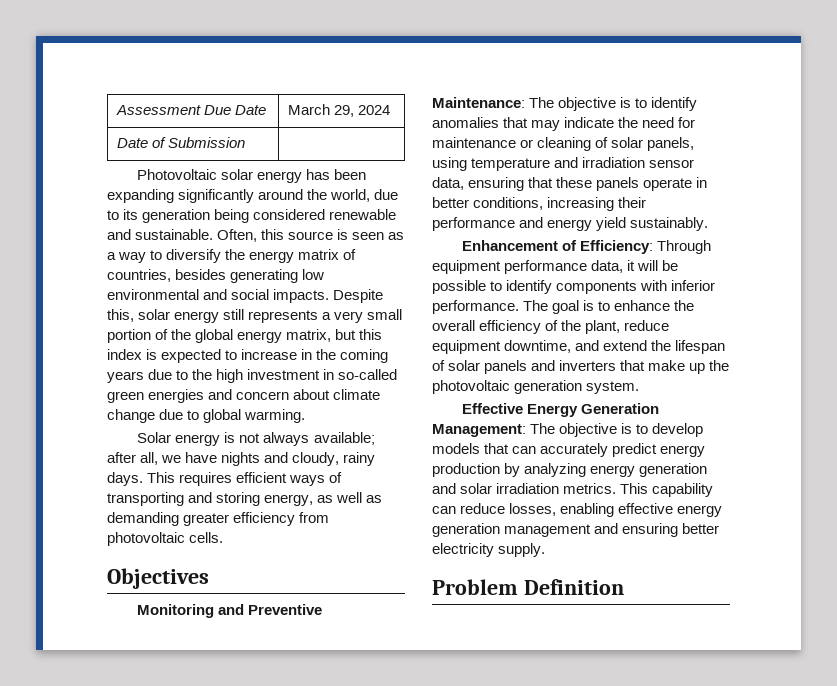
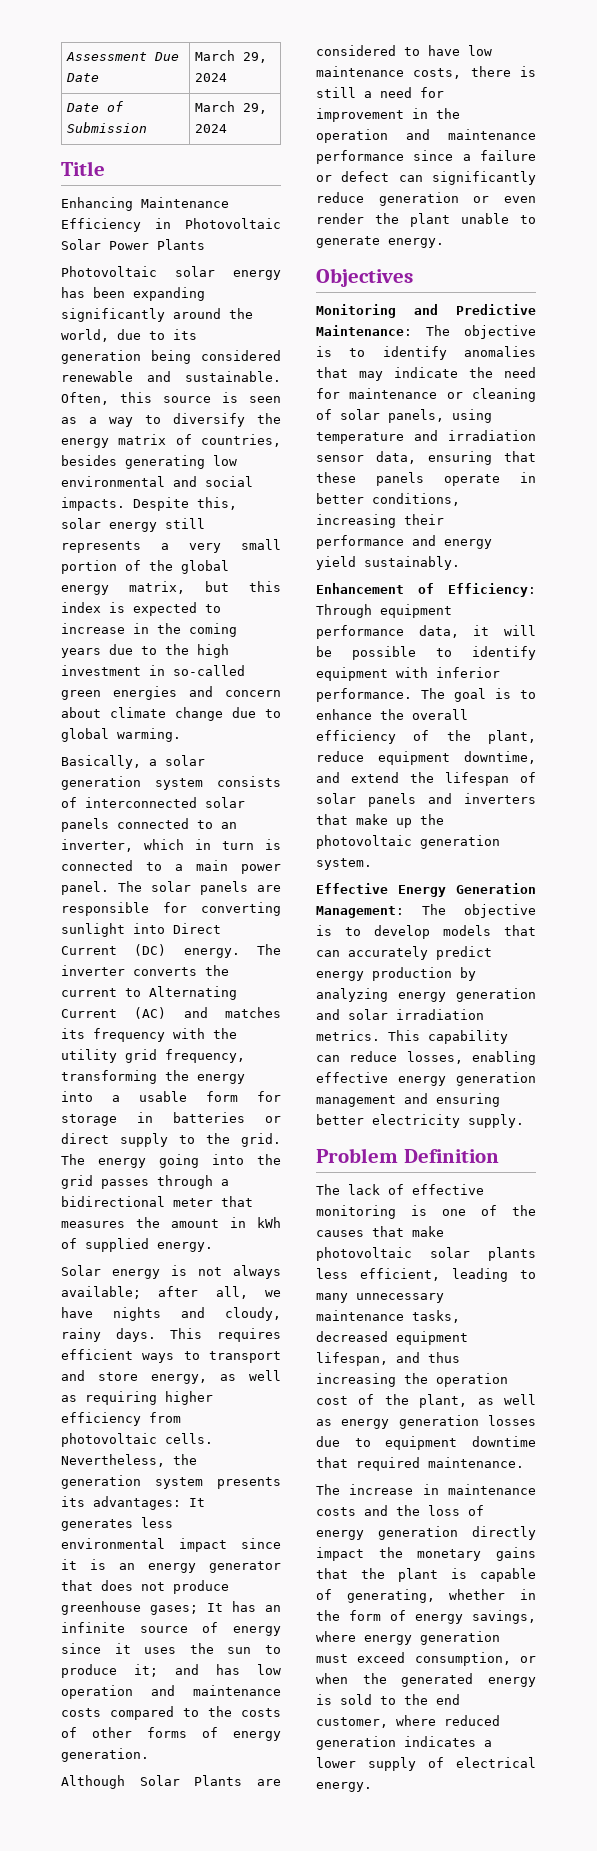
(246, 142) none -> [194,101,267,114] [194,124,227,133] [61,161,105,176] [61,197,229,211] [61,218,281,232] [61,239,205,250] March 29, 2024 // Title // Enhancing Maintenance Efficiency in Photovoltaic Solar Power Plants
(306, 416) none -> [61,755,205,769] [61,776,281,790] [61,797,245,808] [61,818,237,832] [61,839,281,852] [61,860,281,874] [61,881,281,895] [61,902,281,916] [61,923,221,937] [61,944,281,958] [61,965,229,976] [61,986,237,1000] [61,1007,281,1019] [61,1028,237,1042] [61,1049,245,1063] [61,1070,245,1084] [61,1091,281,1102] [61,1112,281,1126] [61,1133,281,1147] [61,1154,281,1168] [61,1175,229,1189] [61,1196,253,1207] [61,1217,281,1228] [61,1238,213,1252] // Basically, a solar generation system consists of interconnected solar panels connected to an inverter, which in turn is connected to a main power panel. The solar panels are responsible for converting sunlight into Direct Current (DC) energy. The inverter converts the current to Alternating Current (AC) and matches its frequency with the utility grid frequency, transforming the energy into a usable form for storage in batteries or direct supply to the grid. The energy going into the grid passes through a bidirectional meter that measures the amount in kWh of supplied energy.
[329,472,343,483] [107,492,261,506] of transporting and storing -> [183,1351,281,1363] [61,1370,138,1381] to transport and store
[107,512,230,526] demanding greater -> [85,1391,213,1405] requiring higher
(224, 537) none -> [61,1454,197,1467] [61,1475,281,1489] [61,1496,205,1510] [61,1517,173,1531] [61,1538,281,1552] [61,1559,281,1573] [61,1580,229,1594] [61,1601,281,1615] [61,1622,281,1636] [61,1643,281,1654] [61,1664,281,1678] [61,1685,281,1699] [61,1706,281,1720] [61,1727,281,1741] [61,1748,149,1762] [61,1775,281,1789] [316,45,492,56] [316,66,536,79] [316,87,444,98] [316,108,460,122] [316,129,536,143] [316,150,536,164] [316,171,536,185] [316,192,536,206] [316,213,536,227] [316,236,444,248] Nevertheless, the generation system presents its advantages: It generates less environmental impact since it is an energy generator that does not produce greenhouse gases; It has an infinite source of energy since it uses the sun to produce it; and has low operation and maintenance costs compared to the costs of other forms of energy generation. // Although Solar Plants are considered to have low maintenance costs, there is still a need for improvement in the operation and maintenance performance since a failure or defect can significantly reduce generation or even render the plant unable to generate energy.
[248,604,323,615] Preventive -> [456,304,536,315] Predictive
[556,281,638,294] components -> [316,667,388,681] equipment
(624, 587) none -> [316,1184,484,1195] [316,1205,536,1219] [316,1226,444,1237] [316,1247,536,1261] [316,1268,536,1282] [316,1293,444,1303] [316,1310,460,1323] [316,1331,468,1345] [316,1352,460,1366] [316,1373,508,1387] [316,1394,536,1408] [316,1415,536,1429] [316,1436,536,1450] [316,1457,524,1471] [316,1484,536,1495] [316,1505,484,1516] [316,1526,536,1540] [316,1547,536,1561] [316,1568,536,1582] [316,1589,536,1603] [316,1610,536,1624] [316,1631,500,1645] [316,1652,536,1666] [316,1673,536,1687] [316,1694,460,1705] [316,1715,500,1728] [316,1736,492,1750] [316,1757,536,1771] [316,1782,372,1792] // The lack of effective monitoring is one of the causes that make photovoltaic solar plants less efficient, leading to many unnecessary maintenance tasks, decreased equipment lifespan, and thus increasing the operation cost of the plant, as well as energy generation losses due to equipment downtime that required maintenance. // The increase in maintenance costs and the loss of energy generation directly impact the monetary gains that the plant is capable of generating, whether in the form of energy savings, where energy generation must exceed consumption, or when the generated energy is sold to the end customer, where reduced generation indicates a lower supply of electrical energy.

